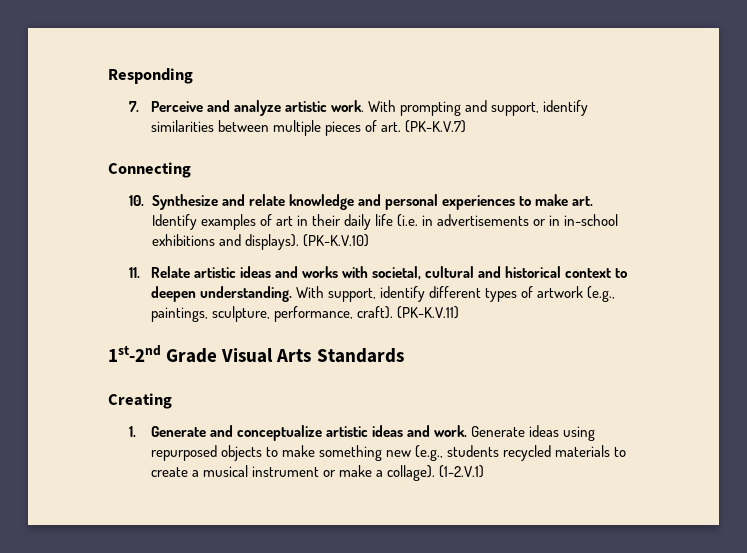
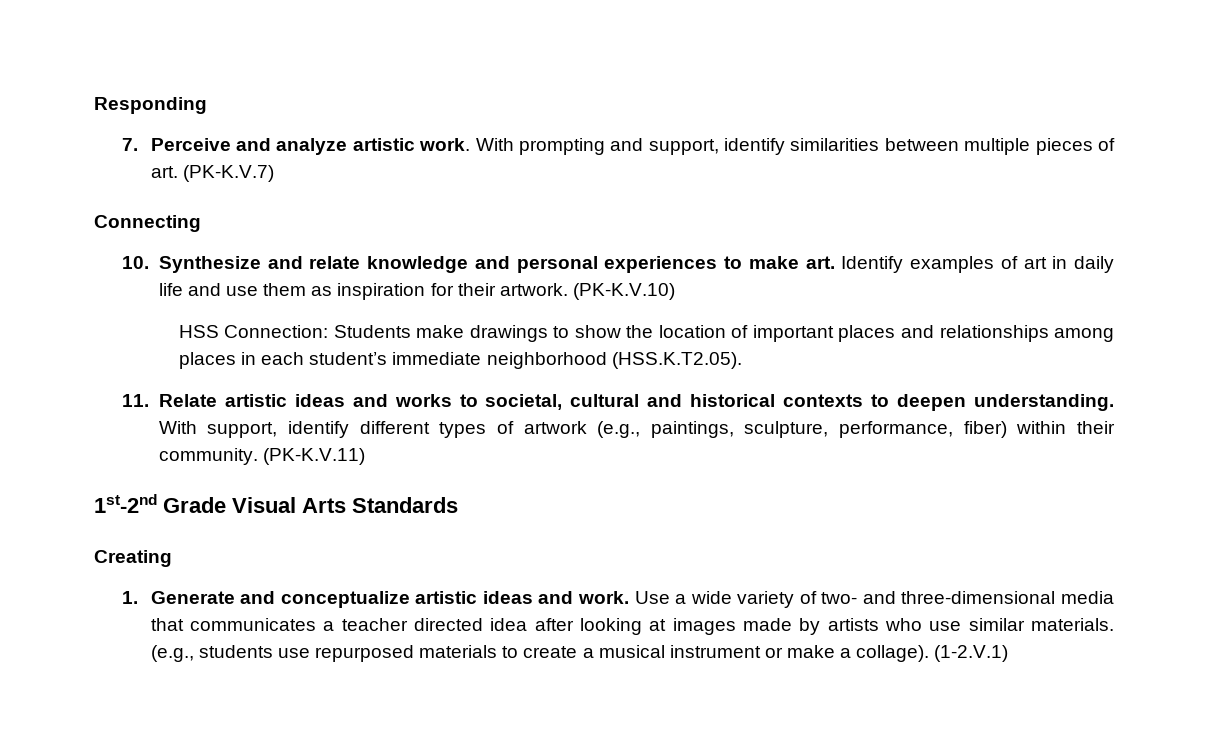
[312,214,342,226] their -> (1068, 262) none
[397,214,619,227] [151,234,369,250] (i.e. in advertisements or in in-school exhibitions and displays). (PK-K.V.10) -> [187,283,675,300] [178,325,1114,342] [178,352,742,369] and use them as inspiration for their artwork. (PK-K.V.10) // HSS Connection: Students make drawings to show the location of important places and relationships among places in each student’s immediate neighborhood (HSS.K.T2.05).
[341,266,368,278] with -> [459,394,478,407] to
[565,268,612,278] context -> [783,394,864,407] contexts
[356,306,393,319] craft). -> [963,421,1115,438] [158,448,258,465] fiber) within their community.
[471,425,596,441] [150,445,552,461] Generate ideas using repurposed objects to make something new (e.g., students recycled -> [634,591,1114,608] [150,618,1114,635] [150,645,415,662] Use a wide variety of two- and three-dimensional media that communicates a teacher directed idea after looking at images made by artists who use similar materials. (e.g., students use repurposed

